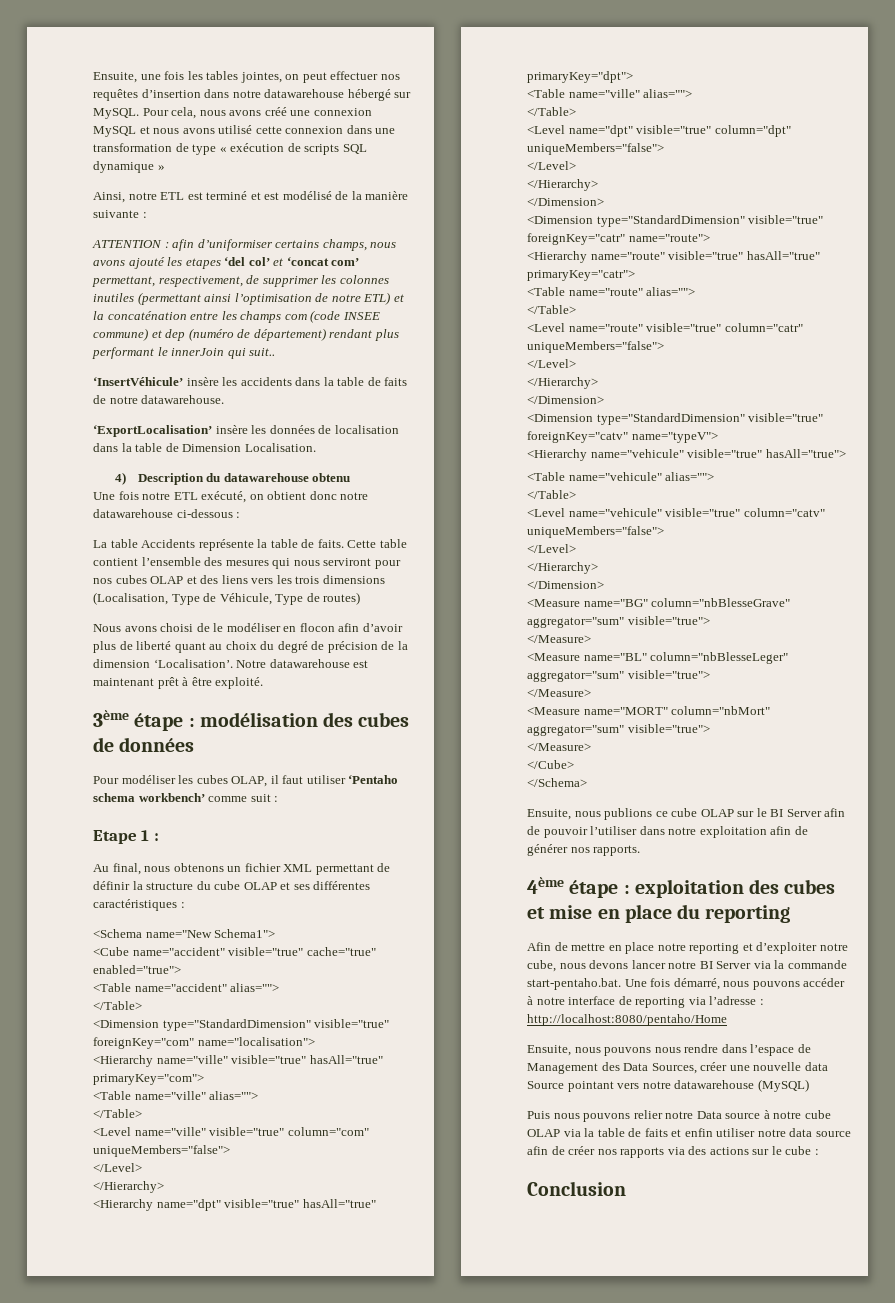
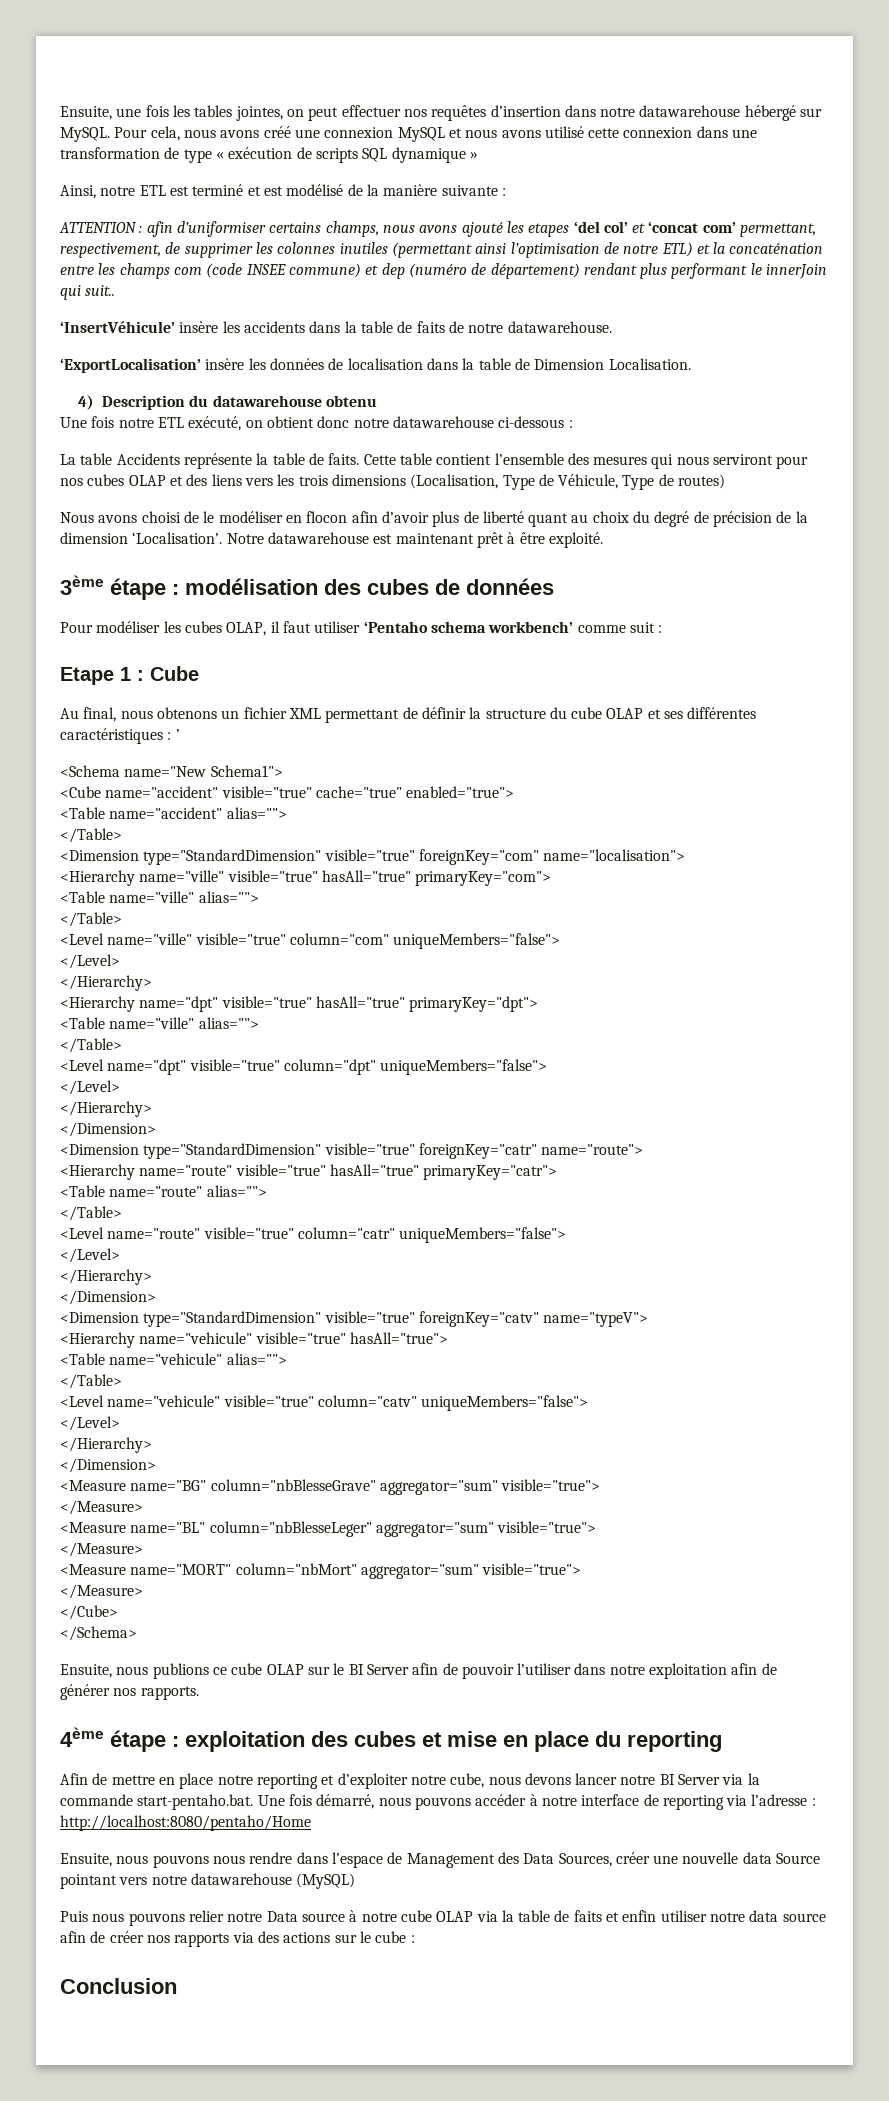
(159, 837) none -> [150,666,199,681] Cube
(185, 905) none -> [175,729,180,740] ’

